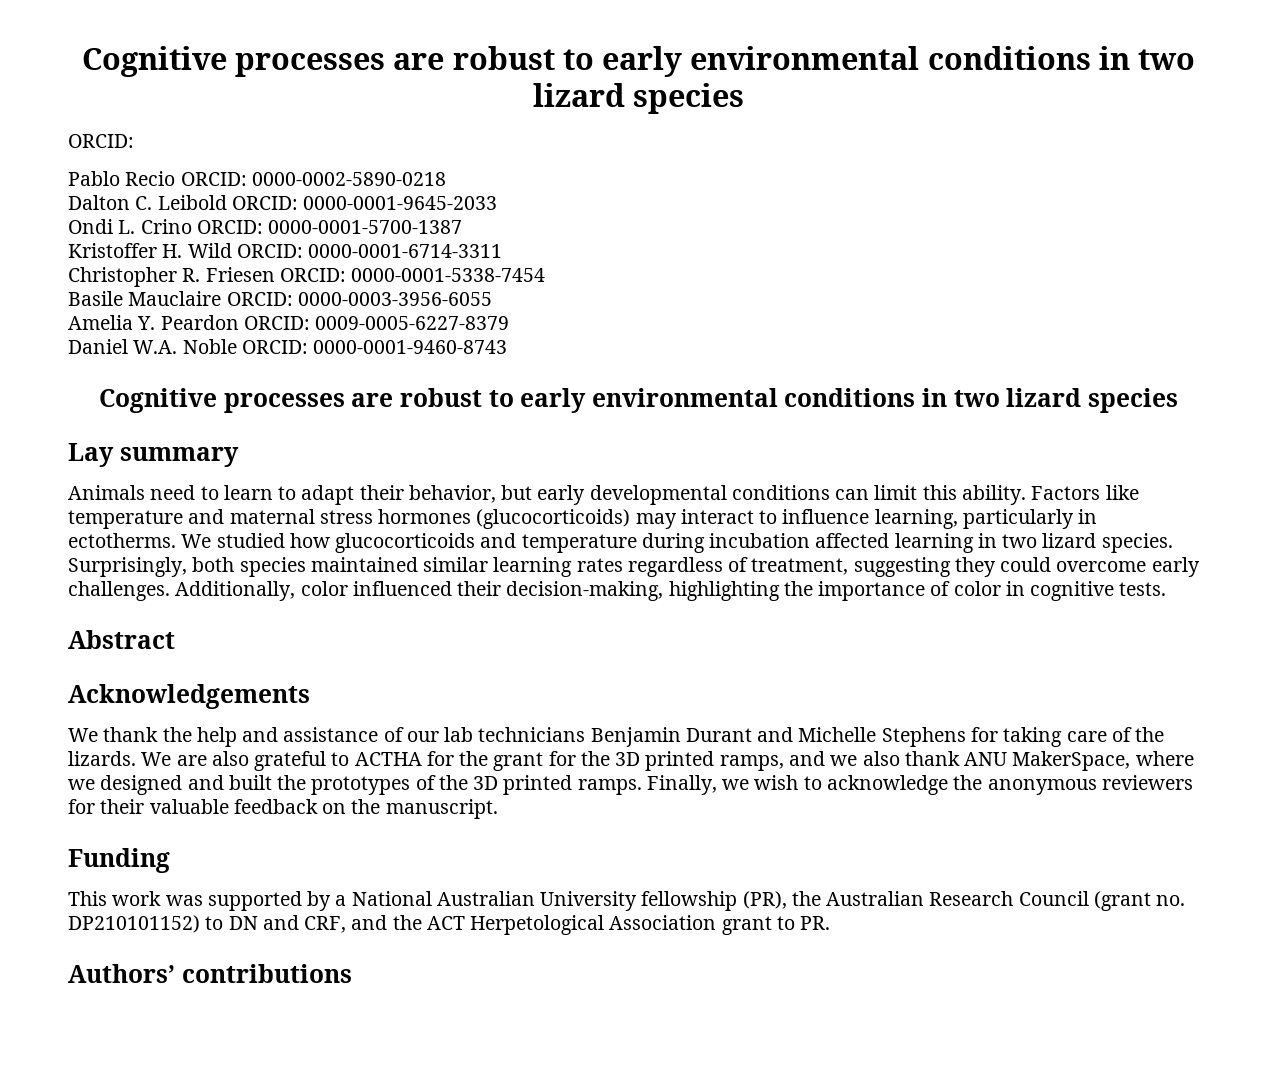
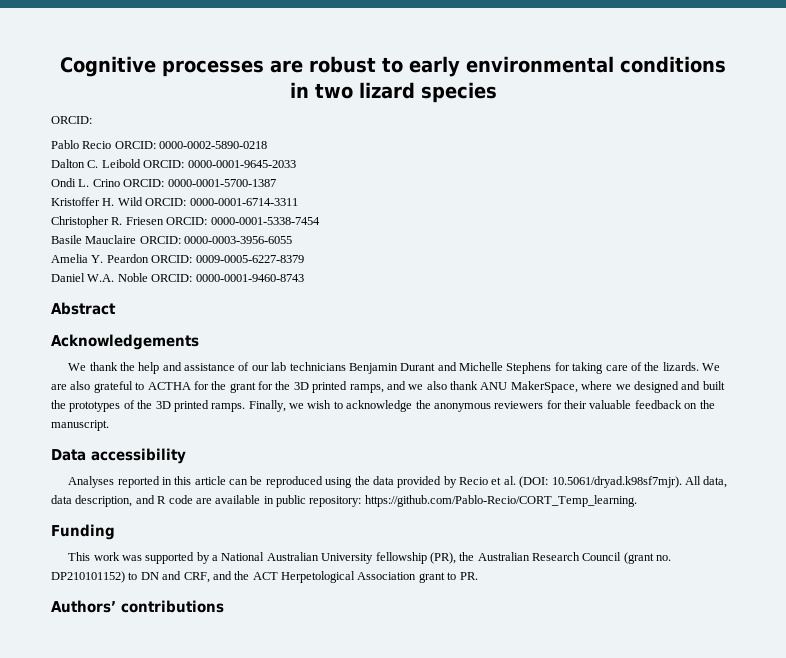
[99,388,1178,413] [68,443,239,467] [68,485,1139,505] [68,509,1098,529] [68,533,1173,553] [68,557,1200,577] [68,581,1167,601] // Cognitive processes are robust to early environmental conditions in two lizard species // Lay summary // Animals need to learn to adapt their behavior, but early developmental conditions can limit this ability. Factors like temperature and maternal stress hormones (glucocorticoids) may interact to influence learning, particularly in ectotherms. We studied how glucocorticoids and temperature during incubation affected learning in two lizard species. Surprisingly, both species maintained similar learning rates regardless of treatment, suggesting they could overcome early challenges. Additionally, color influenced their decision-making, highlighting the importance of color in cognitive tests. -> (304, 278) none
(498, 809) none -> [51,448,186,464] [68,476,728,488] [51,495,637,507] // Data accessibility // Analyses reported in this article can be reproduced using the data provided by Recio et al. (DOI: 10.5061/dryad.k98sf7mjr). All data, data description, and R code are available in public repository: https://github.com/Pablo-Recio/CORT_Temp_learning.

